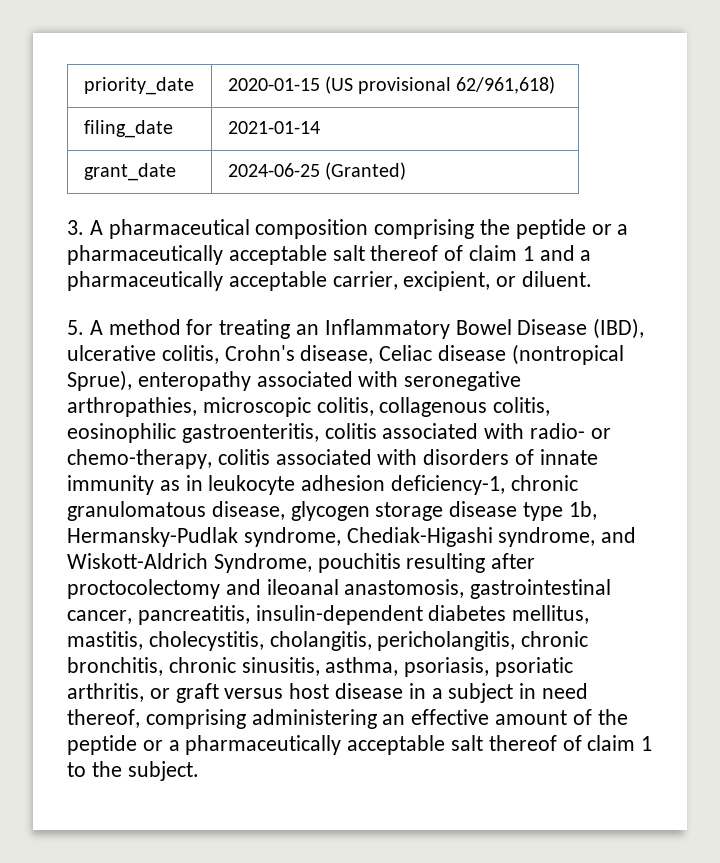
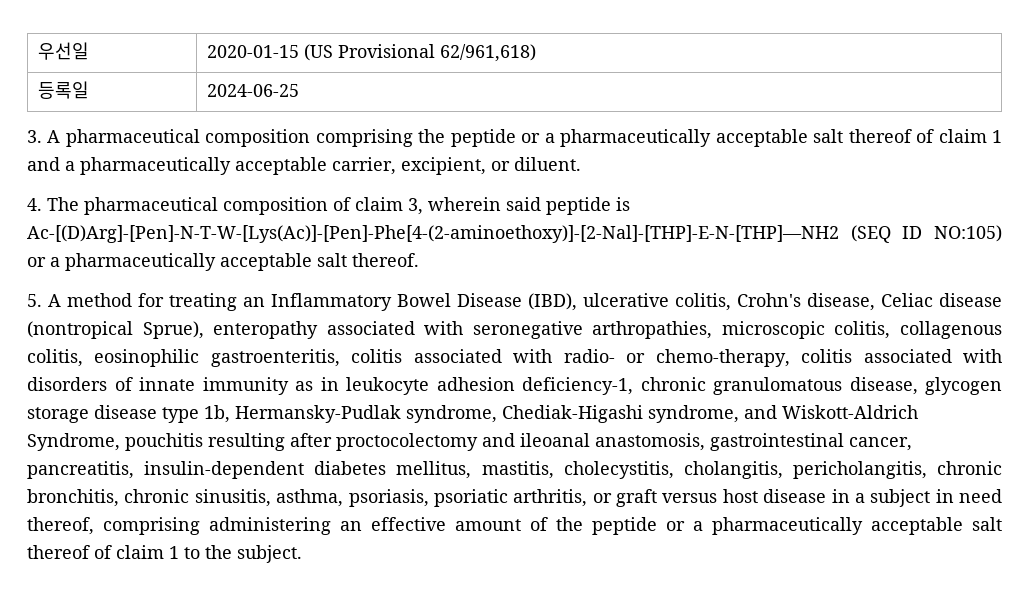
[83,77,194,95] priority_date -> [38,42,90,60] 우선일
[358,77,452,94] provisional -> [338,44,436,58] Provisional
[83,120,173,138] [227,121,320,134] [83,163,176,181] filing_date | 2021-01-14 // grant_date -> [38,81,90,99] 등록일
[324,162,406,180] (Granted) -> (300, 90) none
(593, 279) none -> [27,197,630,215] [27,225,1002,243] [27,253,419,271] // 4. The pharmaceutical composition of claim 3, wherein said peptide is Ac-[(D)Arg]-[Pen]-N-T-W-[Lys(Ac)]-[Pen]-Phe[4-(2-aminoethoxy)]-[2-Nal]-[THP]-E-N-[THP]—NH2 (SEQ ID NO:105) or a pharmaceutically acceptable salt thereof.

